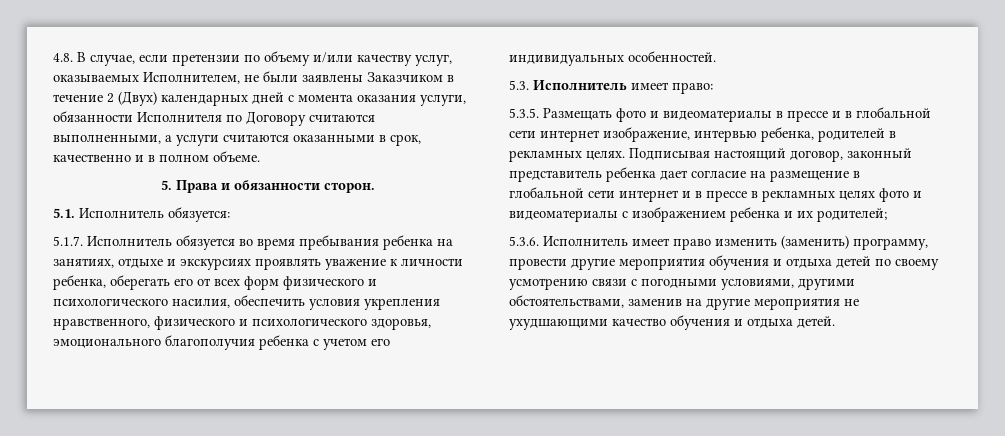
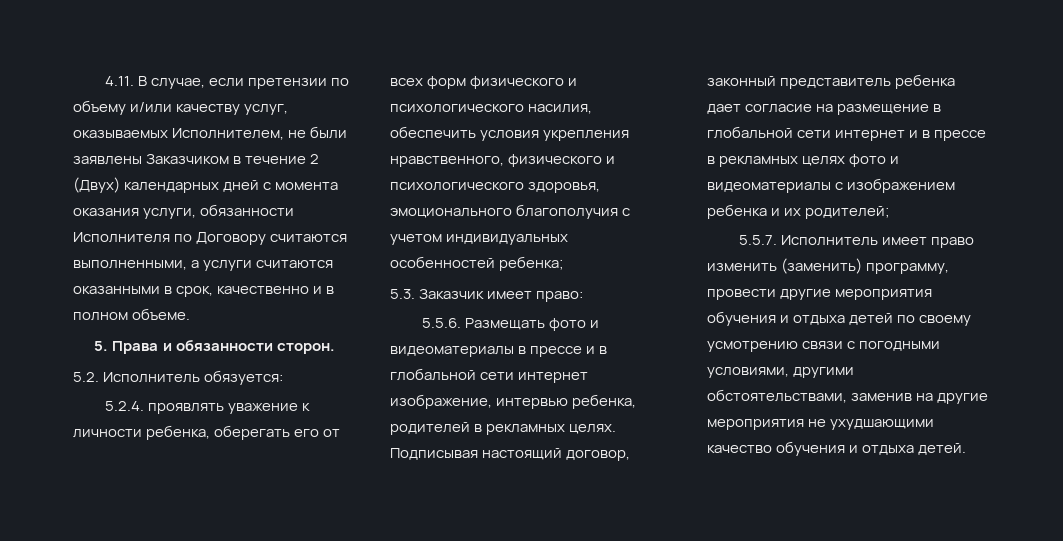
[53,53,73,62] 4.8. -> [104,76,134,86] 4.11.
[53,208,75,218] 5.1. -> [73,372,99,382] 5.2.
[53,235,453,250] [53,258,251,270] 5.1.7. Исполнитель обязуется во время пребывания ребенка на занятиях, отдыхе и экскурсиях -> [104,401,144,411] 5.2.4.
[259,335,309,350] ребенка -> (619, 211) none
[371,338,390,346] [509,51,716,66] его индивидуальных особенностей. -> [446,234,569,245] [390,256,565,271] индивидуальных особенностей ребенка;
[533,80,627,90] Исполнитель -> [419,289,485,299] Заказчик
[509,108,539,118] 5.3.5. -> [421,318,461,328] 5.5.6.
[509,236,539,246] 5.3.6. -> [738,235,777,245] 5.5.7.

